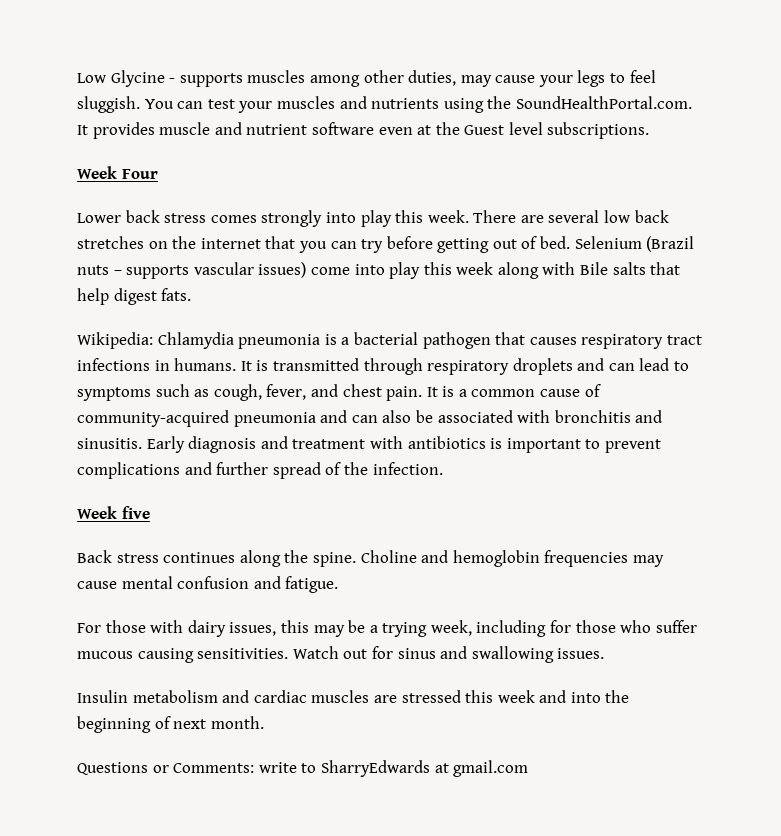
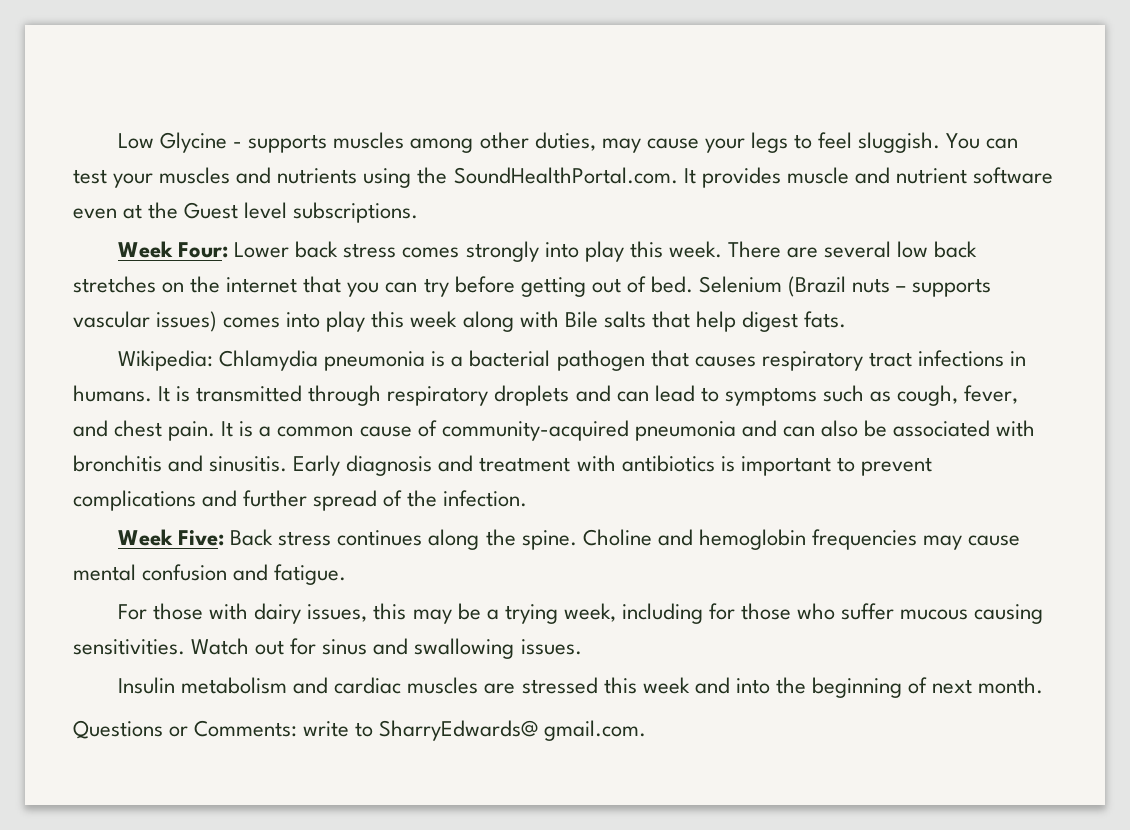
[121,169,158,179] Four // -> [178,242,229,258] Four:
[310,267,350,275] come -> [223,317,281,328] comes
[121,506,150,519] five // -> [178,530,225,546] Five:
[320,760,529,777] SharryEdwards at gmail.com -> [379,720,647,741] SharryEdwards@ gmail.com.

